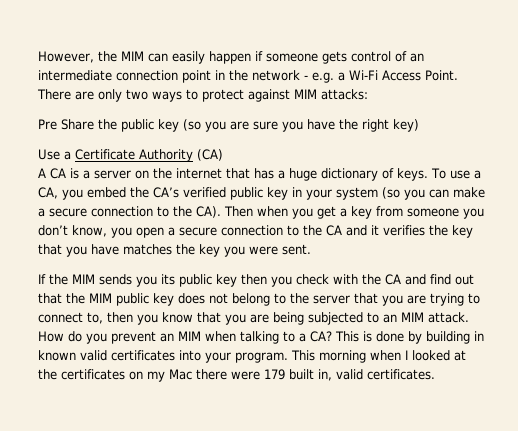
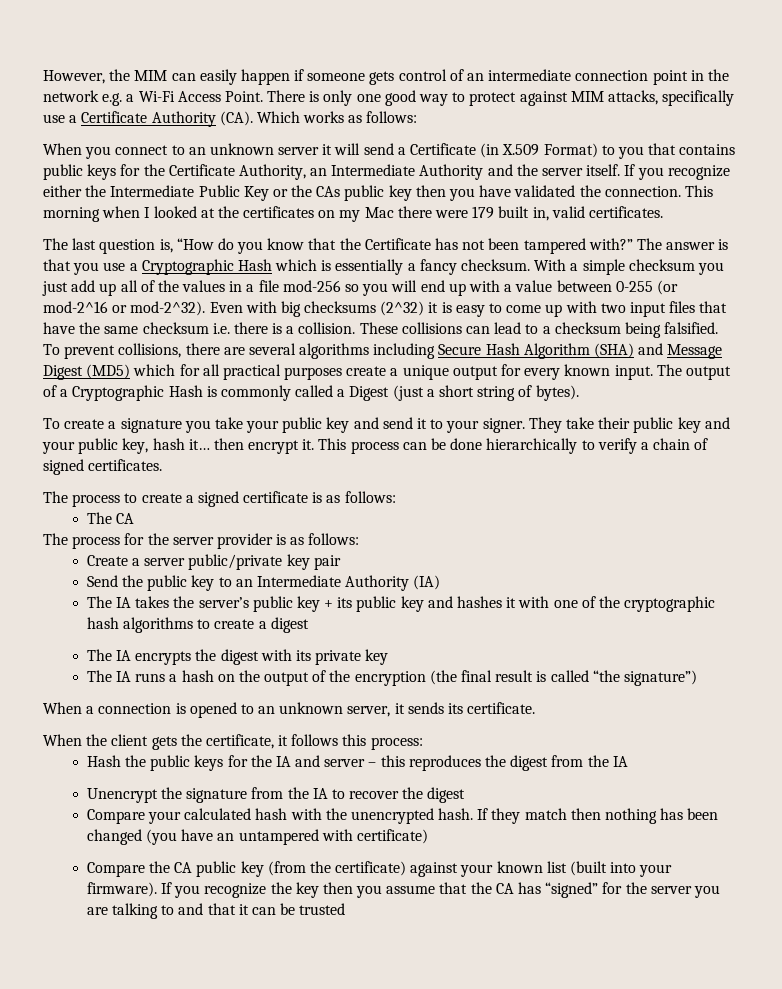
[304,75,308,80] - -> (99, 96) none
[75,89,368,102] [38,119,419,132] [38,149,223,162] [38,168,481,181] [38,187,485,200] [38,206,484,219] [38,225,473,238] [38,244,311,257] [38,274,474,287] [38,293,480,306] [38,312,469,325] [38,331,484,344] [38,350,288,363] are only two ways to protect against MIM attacks: // Pre Share the public key (so you are sure you have the right key) // Use a Certificate Authority (CA) // A CA is a server on the internet that has a huge dictionary of keys. To use a CA, you embed the CA’s verified public key in your system (so you can make a secure connection to the CA). Then when you get a key from someone you don’t know, you open a secure connection to the CA and it verifies the key that you have matches the key you were sent. // If the MIM sends you its public key then you check with the CA and find out that the MIM public key does not belong to the server that you are trying to connect to, then you know that you are being subjected to an MIM attack. How do you prevent an MIM when talking to a CA? This is done by building in known valid certificates into your program. -> [309,90,735,106] [43,111,418,127] [43,143,736,159] [43,164,730,180] [43,185,681,201] is only one good way to protect against MIM attacks, specifically use a Certificate Authority (CA). Which works as follows: // When you connect to an unknown server it will send a Certificate (in X.509 Format) to you that contains public keys for the Certificate Authority, an Intermediate Authority and the server itself. If you recognize either the Intermediate Public Key or the CAs public key then you have validated the connection.
(435, 374) none -> [43,238,729,254] [43,259,724,275] [42,280,678,296] [43,301,728,317] [43,322,719,338] [43,343,723,359] [43,364,731,380] [43,385,579,401] [43,417,730,433] [42,438,709,454] [43,459,163,475] [43,491,396,507] [86,512,135,524] [43,533,360,549] [86,554,341,570] [86,575,441,591] [86,596,716,612] [86,617,309,633] [86,649,389,665] [86,670,697,686] [43,702,536,718] [43,734,423,750] [86,755,628,771] [86,787,466,803] [86,808,719,824] [86,829,428,845] [86,861,673,877] [86,882,720,898] [86,903,346,919] // The last question is, “How do you know that the Certificate has not been tampered with?” The answer is that you use a Cryptographic Hash which is essentially a fancy checksum. With a simple checksum you just add up all of the values in a file mod-256 so you will end up with a value between 0-255 (or mod-2^16 or mod-2^32). Even with big checksums (2^32) it is easy to come up with two input files that have the same checksum i.e. there is a collision. These collisions can lead to a checksum being falsified. To prevent collisions, there are several algorithms including Secure Hash Algorithm (SHA) and Message Digest (MD5) which for all practical purposes create a unique output for every known input. The output of a Cryptographic Hash is commonly called a Digest (just a short string of bytes). // To create a signature you take your public key and send it to your signer. They take their public key and your public key, hash it… then encrypt it. This process can be done hierarchically to verify a chain of signed certificates. // The process to create a signed certificate is as follows: // The CA // The process for the server provider is as follows: // Create a server public/private key pair // Send the public key to an Intermediate Authority (IA) // The IA takes the server’s public key + its public key and hashes it with one of the cryptographic hash algorithms to create a digest // The IA encrypts the digest with its private key // The IA runs a hash on the output of the encryption (the final result is called “the signature”) // When a connection is opened to an unknown server, it sends its certificate. // When the client gets the certificate, it follows this process: // Hash the public keys for the IA and server – this reproduces the digest from the IA // Unencrypt the signature from the IA to recover the digest // Compare your calculated hash with the unencrypted hash. If they match then nothing has been changed (you have an untampered with certificate) // Compare the CA public key (from the certificate) against your known list (built into your firmware). If you recognize the key then you assume that the CA has “signed” for the server you are talking to and that it can be trusted

